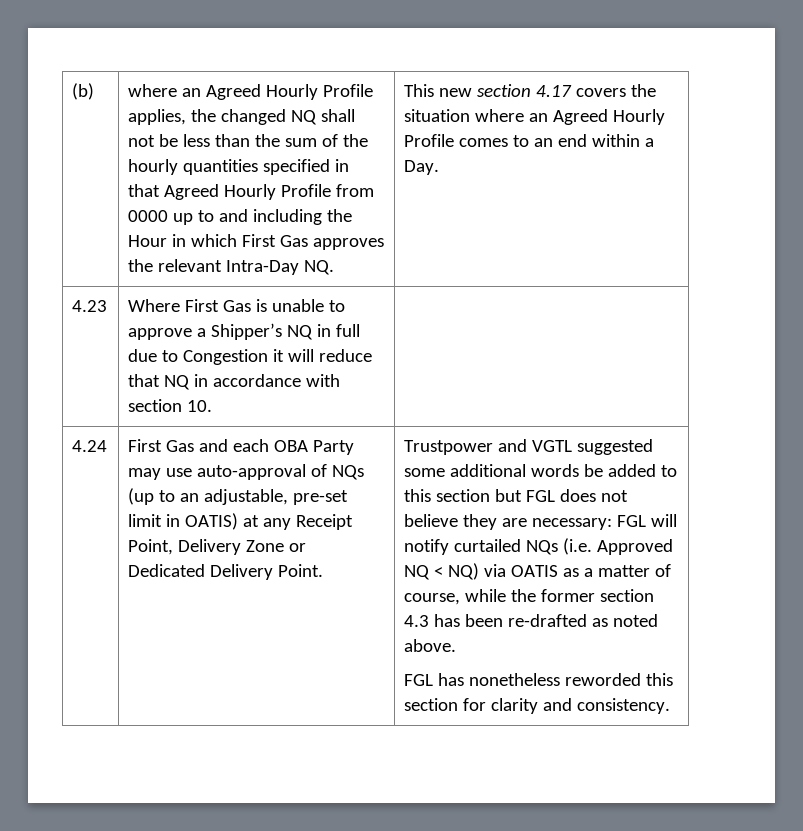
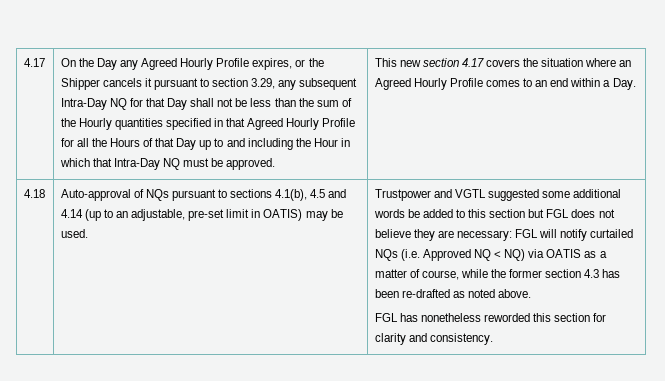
[72,83,95,100] [128,84,374,100] [128,109,318,125] (b) | where an Agreed Hourly Profile applies, the changed NQ -> [23,58,45,67] [60,58,324,70] [60,78,358,90] [60,98,188,110] 4.17 | On the Day any Agreed Hourly Profile expires, or the Shipper cancels it pursuant to section 3.29, any subsequent Intra-Day NQ for that Day
[128,159,179,175] hourly -> [78,118,112,130] Hourly
[336,184,375,197] [128,210,169,222] from 0000 -> [60,138,197,150] for all the Hours of that Day
[242,234,385,250] [128,259,335,275] First Gas approves the relevant Intra-Day NQ. -> [92,158,276,170] that Intra-Day NQ must be approved.
[72,300,108,312] [128,299,346,312] [128,323,361,340] [128,349,373,365] [128,374,341,390] [128,399,213,412] [72,440,108,452] [128,439,355,455] [128,464,365,480] 4.23 | Where First Gas is unable to approve a Shipper’s NQ in full due to Congestion it will reduce that NQ in accordance with section 10. | // 4.24 | First Gas and each OBA Party may use auto-approval of NQs -> [23,189,45,198] [60,189,347,201] [60,209,83,218] 4.18 | Auto-approval of NQs pursuant to sections 4.1(b), 4.5 and 4.14
[243,514,354,530] [128,539,307,555] [128,564,324,580] at any Receipt Point, Delivery Zone or Dedicated Delivery Point. -> [305,209,343,221] [60,229,88,238] may be used.

